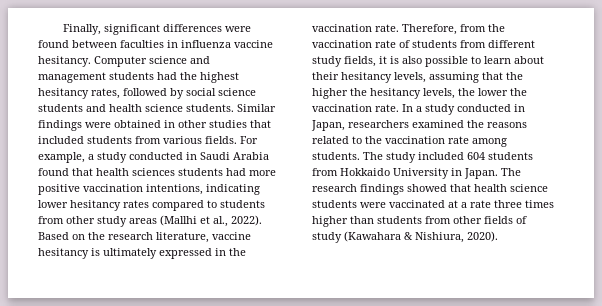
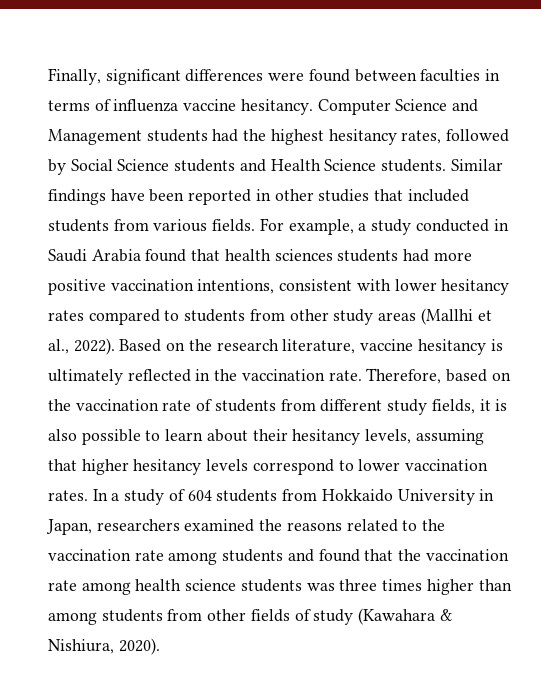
(178, 44) none -> [48,99,111,111] terms of
[149,56,210,64] [38,72,106,83] science and management -> [395,99,479,112] [48,129,142,145] Science and Management
[186,88,256,96] [38,104,276,112] [38,120,161,131] social science students and health science students. Similar findings were obtained -> [70,159,503,172] [48,189,252,205] Social Science students and Health Science students. Similar findings have been reported
[206,184,260,195] indicating -> [279,279,391,291] consistent with
[159,248,212,259] expressed -> [127,369,191,382] reflected
[460,24,486,32] from -> [446,369,511,382] based on
[506,72,523,80] [312,88,527,99] [312,104,511,115] the higher the hesitancy levels, the lower the vaccination rate. In a study conducted -> [81,459,489,475] [48,489,475,505] higher hesitancy levels correspond to lower vaccination rates. In a study of 604 students from Hokkaido University
[312,152,533,163] [312,168,521,179] [312,184,548,195] [312,200,491,208] students. The study included 604 students from Hokkaido University in Japan. The research findings showed that health science students were vaccinated at a rate -> [222,549,509,562] [48,579,335,595] students and found that the vaccination rate among health science students was
(374, 220) none -> [48,612,97,625] among

